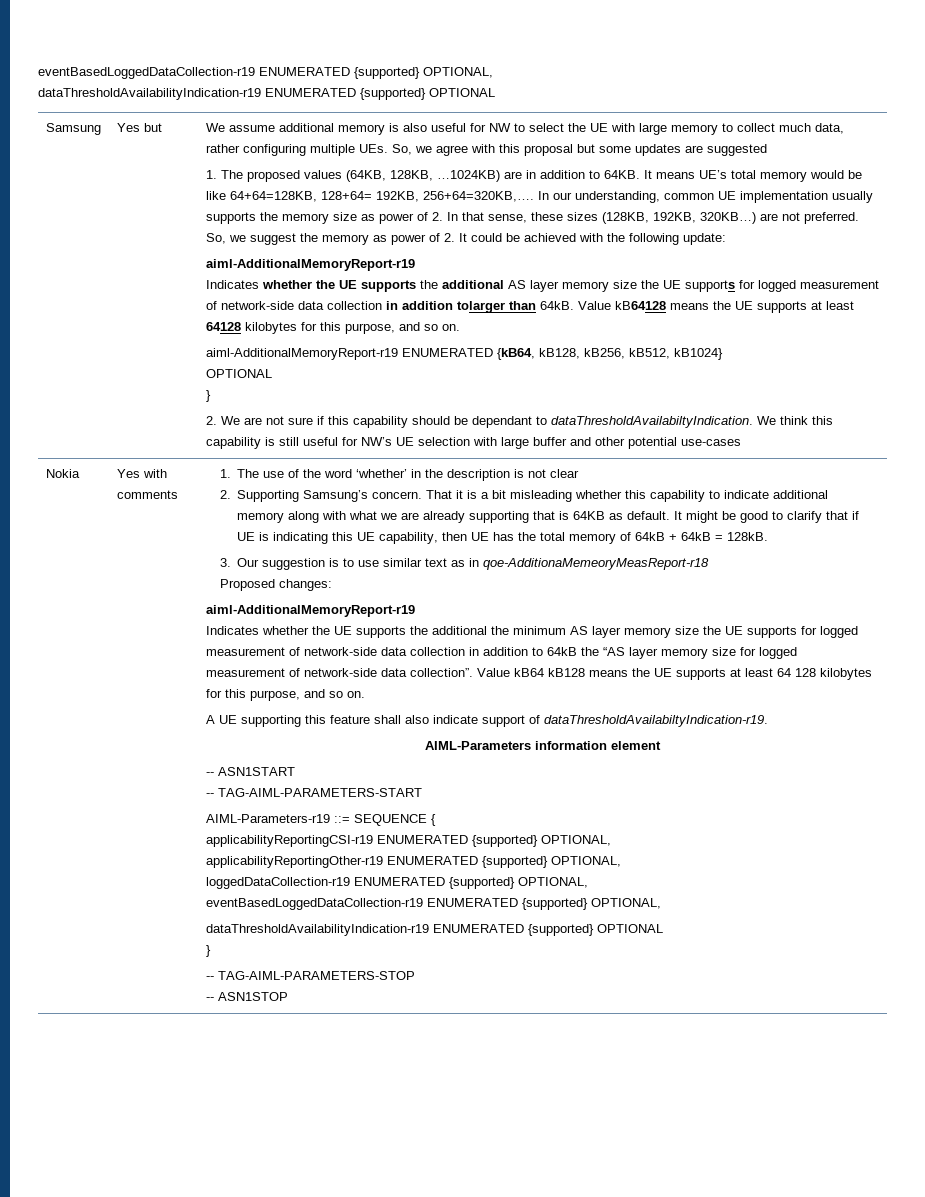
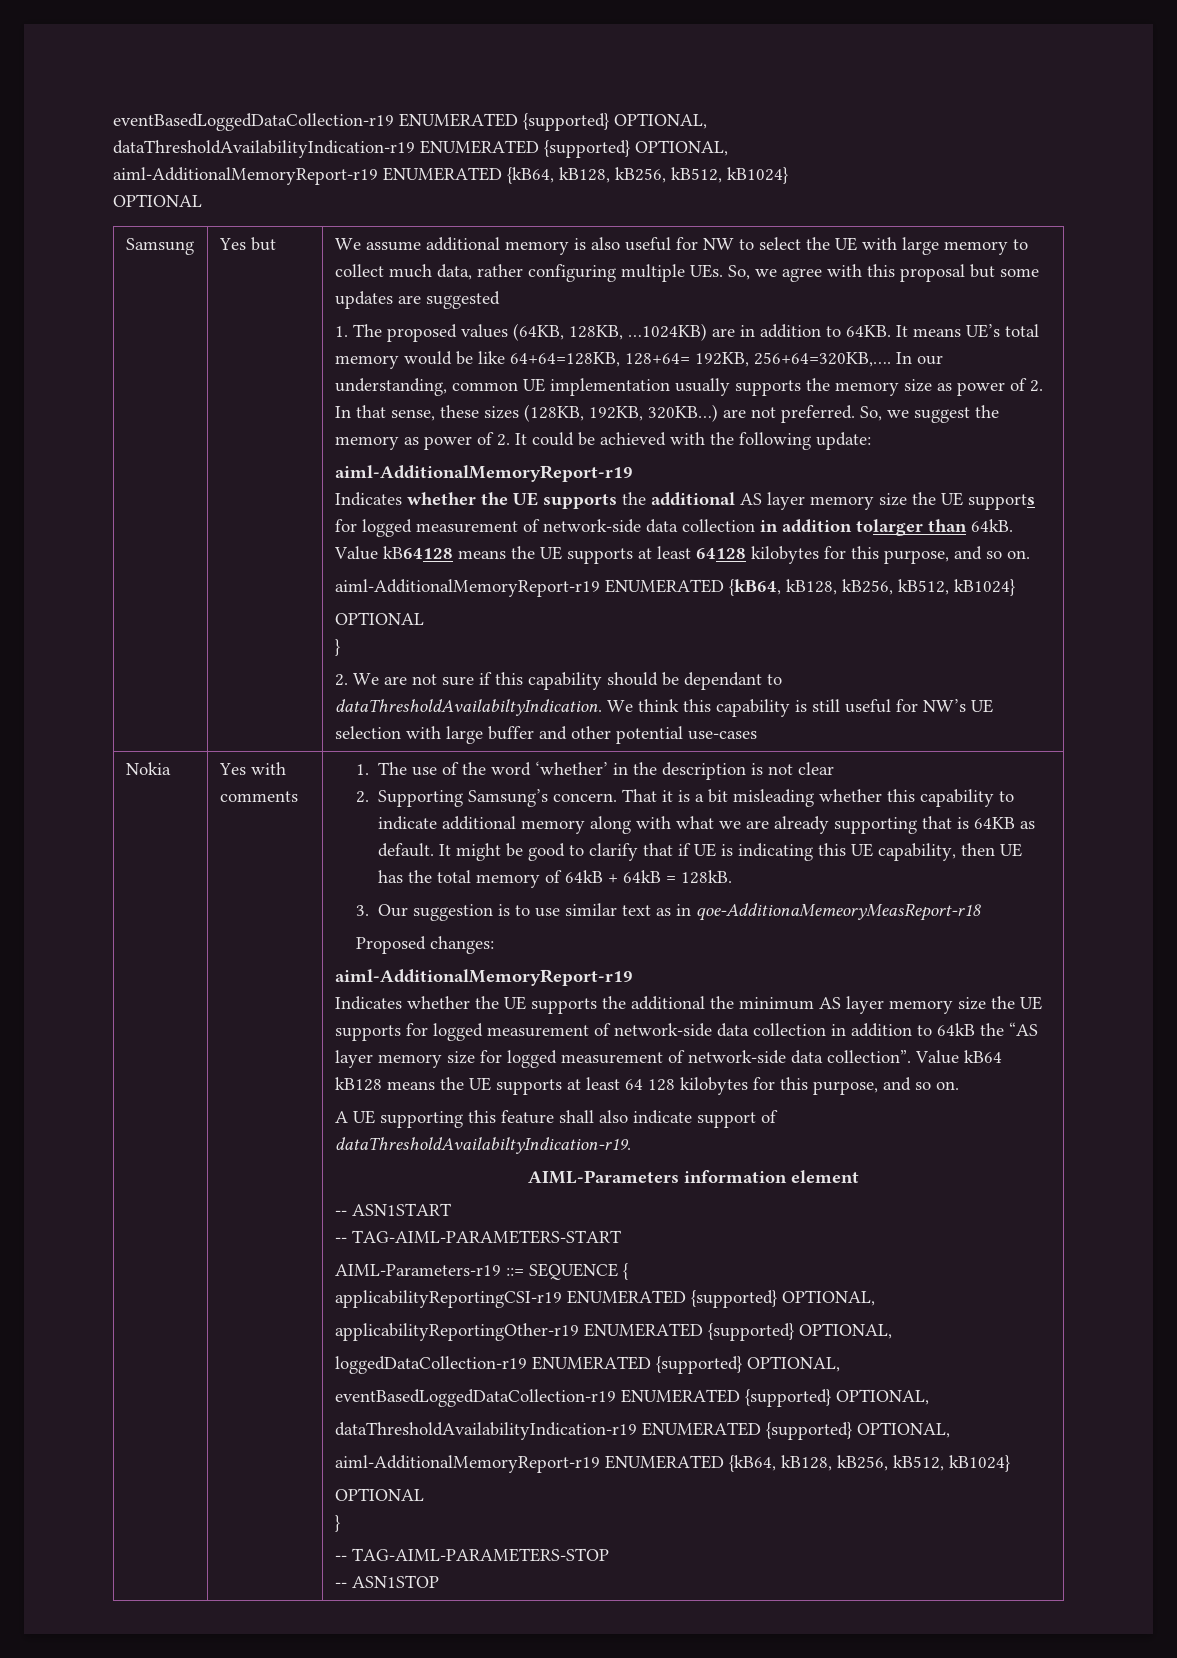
[38,67,493,79] [38,88,426,100] eventBasedLoggedDataCollection-r19 ENUMERATED {supported} OPTIONAL, // dataThresholdAvailabilityIndication-r19 ENUMERATED {supported} -> [113,113,707,131] [113,140,728,158] [113,167,788,185] eventBasedLoggedDataCollection-r19 ENUMERATED {supported} OPTIONAL, // dataThresholdAvailabilityIndication-r19 ENUMERATED {supported} OPTIONAL, // aiml-AdditionalMemoryReport-r19 ENUMERATED {kB64, kB128, kB256, kB512, kB1024} //
(594, 930) none -> [856,1422,950,1438] [334,1455,1010,1473] OPTIONAL, // aiml-AdditionalMemoryReport-r19 ENUMERATED {kB64, kB128, kB256, kB512, kB1024} //

